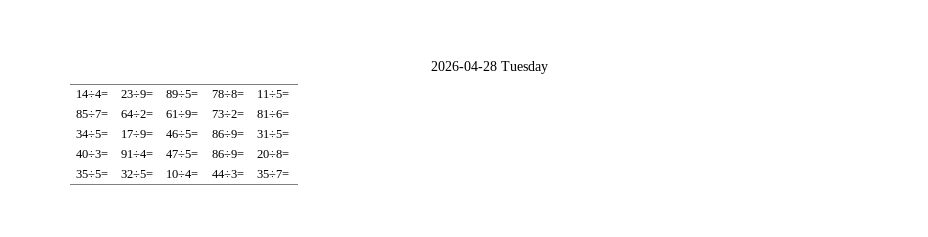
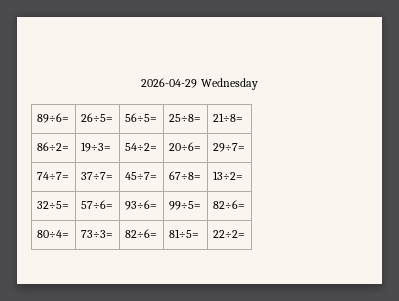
[430,61,548,74] [76,90,109,98] [121,90,154,98] [166,90,199,98] [212,90,245,98] [257,90,290,98] [76,110,109,118] [121,110,154,118] [166,110,199,118] [212,110,245,118] [257,110,290,118] [76,130,109,138] [121,130,154,138] [166,130,199,138] [212,130,245,138] [257,130,290,138] [76,150,109,158] [121,150,154,158] [166,150,199,158] [212,150,245,158] [257,150,290,158] [76,170,109,178] [121,170,154,178] [166,170,199,178] [212,170,245,178] [257,170,290,178] 2026-04-28 Tuesday // 14÷4= | 23÷9= | 89÷5= | 78÷8= | 11÷5= // 85÷7= | 64÷2= | 61÷9= | 73÷2= | 81÷6= // 34÷5= | 17÷9= | 46÷5= | 86÷9= | 31÷5= // 40÷3= | 91÷4= | 47÷5= | 86÷9= | 20÷8= // 35÷5= | 32÷5= | 10÷4= | 44÷3= | 35÷7= -> [141,78,258,90] [36,113,69,123] [80,113,113,122] [124,113,157,122] [168,114,201,122] [212,113,243,122] [36,142,69,151] [80,142,111,152] [124,143,157,151] [168,142,201,151] [212,143,245,152] [36,172,69,180] [80,172,113,180] [124,172,157,180] [168,171,201,180] [212,171,243,180] [36,201,69,209] [80,200,113,209] [124,200,157,210] [168,201,201,210] [212,200,245,209] [36,230,69,238] [80,230,113,238] [124,229,157,238] [168,229,199,238] [212,230,245,238] 2026-04-29 Wednesday // 89÷6= | 26÷5= | 56÷5= | 25÷8= | 21÷8= // 86÷2= | 19÷3= | 54÷2= | 20÷6= | 29÷7= // 74÷7= | 37÷7= | 45÷7= | 67÷8= | 13÷2= // 32÷5= | 57÷6= | 93÷6= | 99÷5= | 82÷6= // 80÷4= | 73÷3= | 82÷6= | 81÷5= | 22÷2=

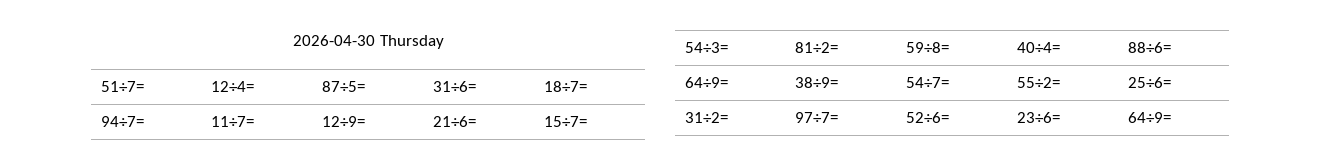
[141,78,258,90] [36,113,69,123] [80,113,113,122] [124,113,157,122] [168,114,201,122] [212,113,243,122] [36,142,69,151] [80,142,111,152] [124,143,157,151] [168,142,201,151] [212,143,245,152] [36,172,69,180] [80,172,113,180] [124,172,157,180] [168,171,201,180] [212,171,243,180] [36,201,69,209] [80,200,113,209] [124,200,157,210] [168,201,201,210] [212,200,245,209] [36,230,69,238] [80,230,113,238] [124,229,157,238] [168,229,199,238] [212,230,245,238] 2026-04-29 Wednesday // 89÷6= | 26÷5= | 56÷5= | 25÷8= | 21÷8= // 86÷2= | 19÷3= | 54÷2= | 20÷6= | 29÷7= // 74÷7= | 37÷7= | 45÷7= | 67÷8= | 13÷2= // 32÷5= | 57÷6= | 93÷6= | 99÷5= | 82÷6= // 80÷4= | 73÷3= | 82÷6= | 81÷5= | 22÷2= -> [293,35,444,49] [100,81,144,92] [210,81,254,92] [321,81,365,92] [432,81,476,92] [543,81,587,92] [100,116,144,127] [210,116,254,127] [321,116,365,127] [432,116,476,127] [543,116,587,127] [684,42,728,53] [794,42,838,53] [905,42,949,53] [1016,42,1060,53] [1127,42,1171,53] [684,77,728,88] [794,77,838,88] [905,77,949,88] [1016,77,1060,88] [1127,77,1171,88] [684,112,728,123] [794,112,838,123] [905,112,949,123] [1016,112,1060,123] [1127,112,1171,123] 2026-04-30 Thursday // 51÷7= | 12÷4= | 87÷5= | 31÷6= | 18÷7= // 94÷7= | 11÷7= | 12÷9= | 21÷6= | 15÷7= // 54÷3= | 81÷2= | 59÷8= | 40÷4= | 88÷6= // 64÷9= | 38÷9= | 54÷7= | 55÷2= | 25÷6= // 31÷2= | 97÷7= | 52÷6= | 23÷6= | 64÷9=

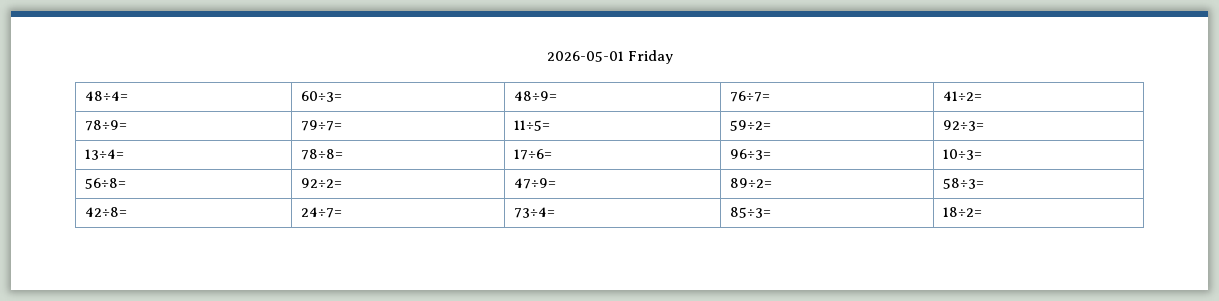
[293,35,444,49] [100,81,144,92] [210,81,254,92] [321,81,365,92] [432,81,476,92] [543,81,587,92] [100,116,144,127] [210,116,254,127] [321,116,365,127] [432,116,476,127] [543,116,587,127] [684,42,728,53] [794,42,838,53] [905,42,949,53] [1016,42,1060,53] [1127,42,1171,53] [684,77,728,88] [794,77,838,88] [905,77,949,88] [1016,77,1060,88] [1127,77,1171,88] [684,112,728,123] [794,112,838,123] [905,112,949,123] [1016,112,1060,123] [1127,112,1171,123] 2026-04-30 Thursday // 51÷7= | 12÷4= | 87÷5= | 31÷6= | 18÷7= // 94÷7= | 11÷7= | 12÷9= | 21÷6= | 15÷7= // 54÷3= | 81÷2= | 59÷8= | 40÷4= | 88÷6= // 64÷9= | 38÷9= | 54÷7= | 55÷2= | 25÷6= // 31÷2= | 97÷7= | 52÷6= | 23÷6= | 64÷9= -> [546,50,673,64] [85,91,129,101] [301,91,343,102] [514,91,558,101] [730,91,771,102] [943,91,983,101] [85,120,128,131] [301,120,343,131] [514,120,551,131] [730,120,772,131] [943,120,985,131] [85,149,125,160] [301,149,344,160] [514,149,553,160] [730,149,772,160] [943,149,983,160] [85,178,127,189] [301,178,343,188] [514,178,557,189] [730,178,773,188] [943,178,985,189] [85,207,128,217] [301,207,343,218] [514,207,556,218] [730,207,772,218] [943,207,983,217] 2026-05-01 Friday // 48÷4= | 60÷3= | 48÷9= | 76÷7= | 41÷2= // 78÷9= | 79÷7= | 11÷5= | 59÷2= | 92÷3= // 13÷4= | 78÷8= | 17÷6= | 96÷3= | 10÷3= // 56÷8= | 92÷2= | 47÷9= | 89÷2= | 58÷3= // 42÷8= | 24÷7= | 73÷4= | 85÷3= | 18÷2=

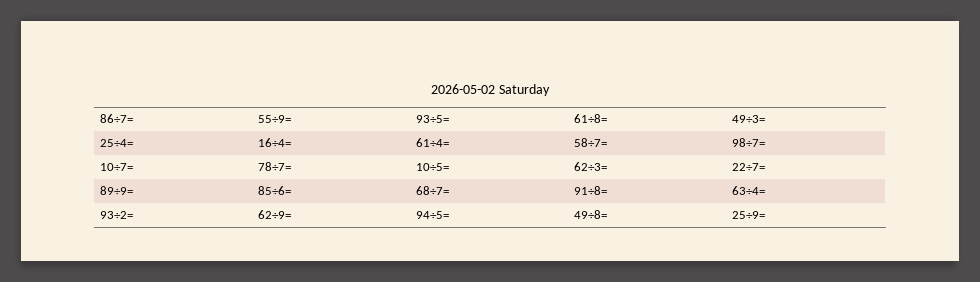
[546,50,673,64] [85,91,129,101] [301,91,343,102] [514,91,558,101] [730,91,771,102] [943,91,983,101] [85,120,128,131] [301,120,343,131] [514,120,551,131] [730,120,772,131] [943,120,985,131] [85,149,125,160] [301,149,344,160] [514,149,553,160] [730,149,772,160] [943,149,983,160] [85,178,127,189] [301,178,343,188] [514,178,557,189] [730,178,773,188] [943,178,985,189] [85,207,128,217] [301,207,343,218] [514,207,556,218] [730,207,772,218] [943,207,983,217] 2026-05-01 Friday // 48÷4= | 60÷3= | 48÷9= | 76÷7= | 41÷2= // 78÷9= | 79÷7= | 11÷5= | 59÷2= | 92÷3= // 13÷4= | 78÷8= | 17÷6= | 96÷3= | 10÷3= // 56÷8= | 92÷2= | 47÷9= | 89÷2= | 58÷3= // 42÷8= | 24÷7= | 73÷4= | 85÷3= | 18÷2= -> [431,84,550,96] [99,114,133,123] [257,115,291,123] [415,115,449,123] [573,114,607,123] [731,115,765,123] [99,139,133,147] [257,138,291,147] [415,138,449,147] [573,138,607,147] [731,138,765,147] [99,163,133,171] [257,162,291,171] [415,163,449,171] [573,162,607,171] [731,163,765,171] [99,186,133,195] [257,186,291,195] [415,186,449,195] [573,186,607,195] [731,186,765,195] [99,211,133,219] [257,210,291,219] [415,211,449,219] [573,210,607,219] [731,211,765,219] 2026-05-02 Saturday // 86÷7= | 55÷9= | 93÷5= | 61÷8= | 49÷3= // 25÷4= | 16÷4= | 61÷4= | 58÷7= | 98÷7= // 10÷7= | 78÷7= | 10÷5= | 62÷3= | 22÷7= // 89÷9= | 85÷6= | 68÷7= | 91÷8= | 63÷4= // 93÷2= | 62÷9= | 94÷5= | 49÷8= | 25÷9=

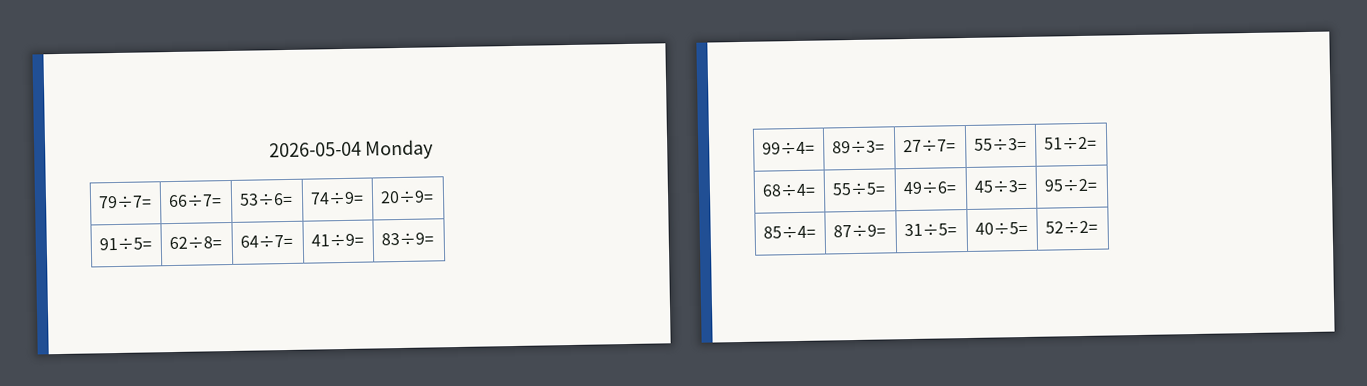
[431,84,550,96] [99,114,133,123] [257,115,291,123] [415,115,449,123] [573,114,607,123] [731,115,765,123] [99,139,133,147] [257,138,291,147] [415,138,449,147] [573,138,607,147] [731,138,765,147] [99,163,133,171] [257,162,291,171] [415,163,449,171] [573,162,607,171] [731,163,765,171] [99,186,133,195] [257,186,291,195] [415,186,449,195] [573,186,607,195] [731,186,765,195] [99,211,133,219] [257,210,291,219] [415,211,449,219] [573,210,607,219] [731,211,765,219] 2026-05-02 Saturday // 86÷7= | 55÷9= | 93÷5= | 61÷8= | 49÷3= // 25÷4= | 16÷4= | 61÷4= | 58÷7= | 98÷7= // 10÷7= | 78÷7= | 10÷5= | 62÷3= | 22÷7= // 89÷9= | 85÷6= | 68÷7= | 91÷8= | 63÷4= // 93÷2= | 62÷9= | 94÷5= | 49÷8= | 25÷9= -> [268,139,435,160] [97,195,152,209] [167,194,222,208] [238,192,293,206] [309,191,364,205] [379,190,434,204] [98,237,152,251] [168,236,222,250] [239,234,293,248] [310,233,364,247] [380,232,434,246] [761,141,815,155] [831,140,885,154] [902,139,956,153] [973,137,1027,151] [1043,136,1097,150] [761,183,816,197] [831,182,886,196] [902,181,957,195] [973,179,1028,193] [1043,178,1098,192] [762,225,816,239] [832,224,886,238] [903,223,957,237] [974,221,1028,235] [1044,220,1098,234] 2026-05-04 Monday // 79÷7= | 66÷7= | 53÷6= | 74÷9= | 20÷9= // 91÷5= | 62÷8= | 64÷7= | 41÷9= | 83÷9= // 99÷4= | 89÷3= | 27÷7= | 55÷3= | 51÷2= // 68÷4= | 55÷5= | 49÷6= | 45÷3= | 95÷2= // 85÷4= | 87÷9= | 31÷5= | 40÷5= | 52÷2=

